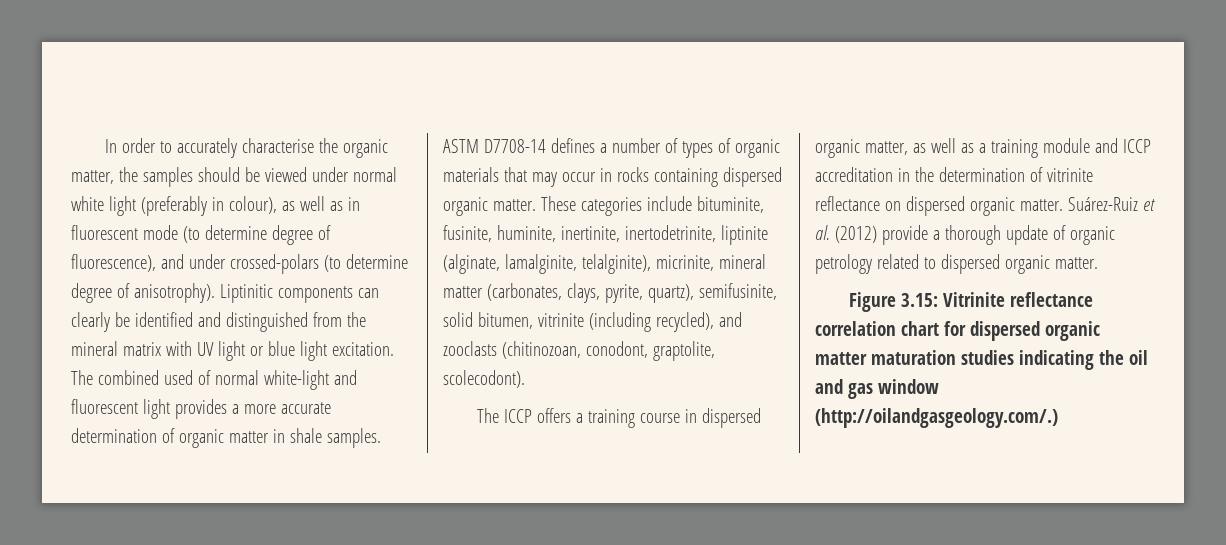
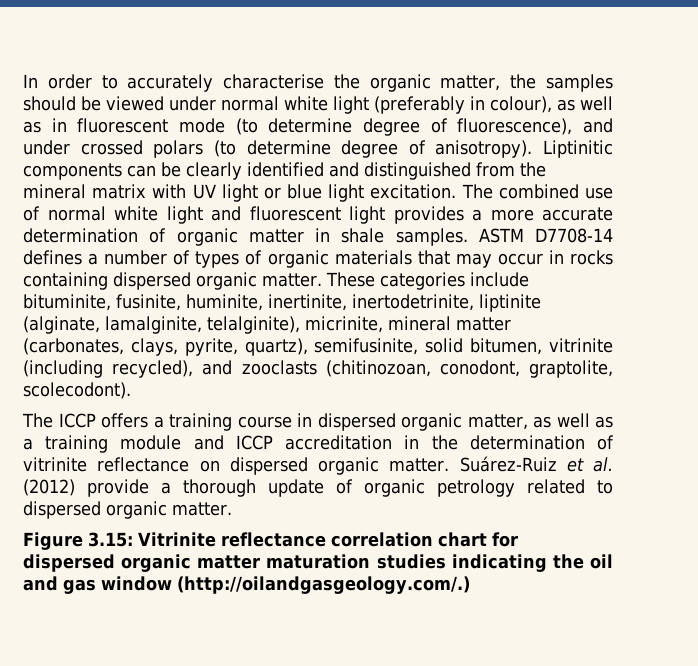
[229,254,408,274] [71,283,215,303] crossed-polars (to determine degree of anisotrophy). -> [80,140,533,158] crossed polars (to determine degree of anisotropy).
[71,312,130,332] clearly be -> [161,162,242,180] be clearly
[163,370,193,385] used -> [585,187,613,199] use
[263,370,329,390] white-light -> [114,206,203,224] white light

